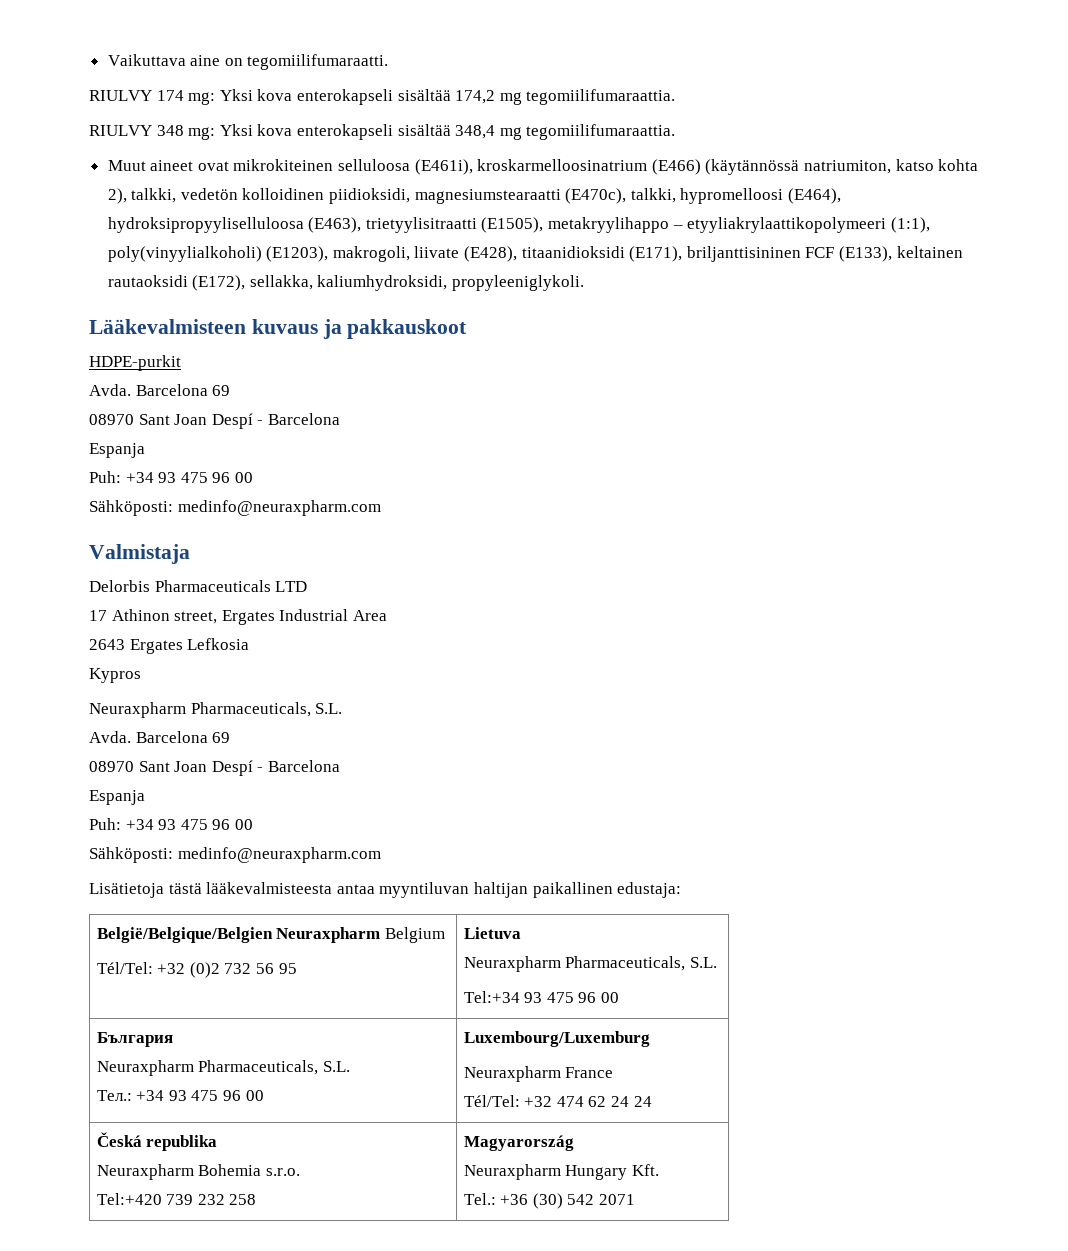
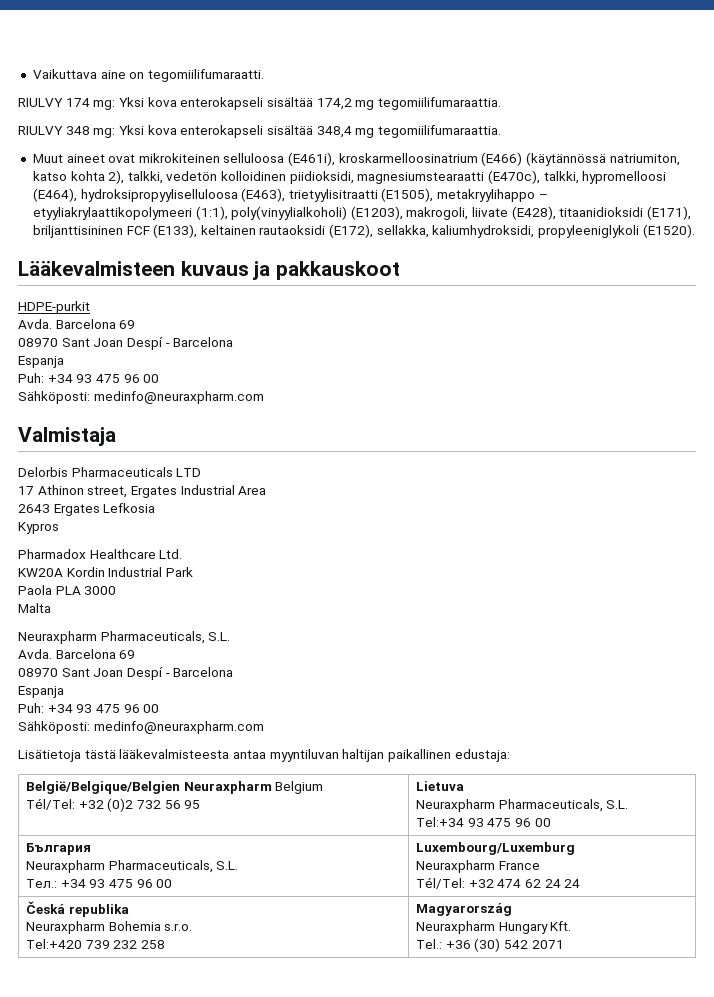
[452,275,585,291] propyleeniglykoli. -> [538,224,695,238] propyleeniglykoli (E1520).
(141, 675) none -> [18,549,183,559] [18,567,193,577] [18,585,117,595] [18,603,51,613] // Pharmadox Healthcare Ltd. // KW20A Kordin Industrial Park // Paola PLA 3000 // Malta

